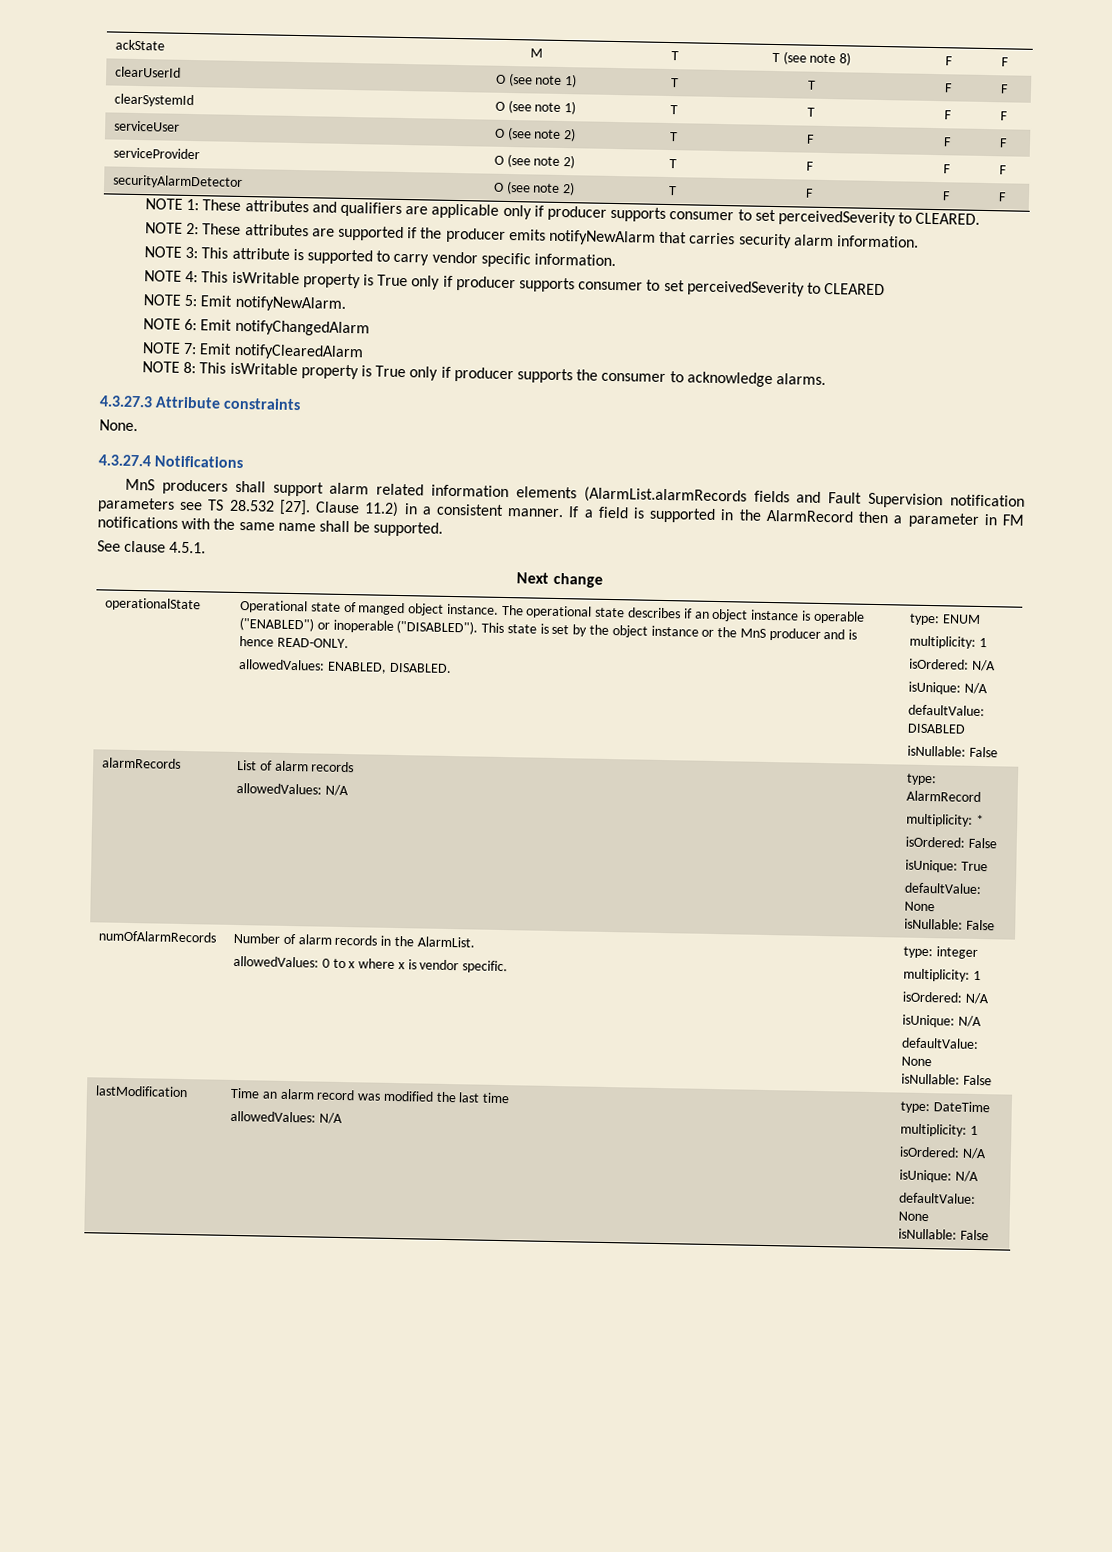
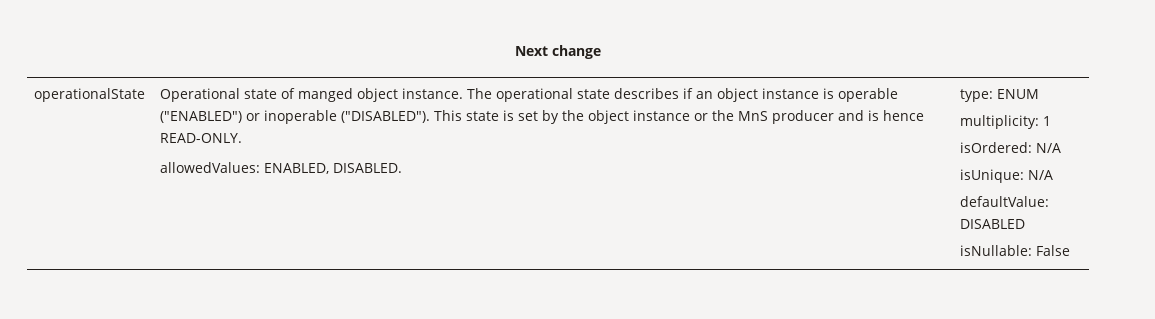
[114,39,165,51] [530,48,543,58] [671,51,679,61] [771,51,852,66] [944,56,953,66] [1000,57,1009,67] [114,66,181,78] [495,72,578,88] [671,78,679,88] [806,80,816,90] [943,83,953,93] [999,84,1009,94] [113,93,194,108] [494,99,577,115] [670,105,678,115] [806,107,815,117] [943,110,952,120] [999,111,1008,121] [113,120,180,132] [494,126,577,142] [669,132,678,142] [806,134,815,144] [942,137,952,147] [998,138,1008,148] [112,147,200,160] [493,153,576,169] [669,159,677,169] [806,161,814,171] [942,164,951,174] [998,165,1007,175] [112,174,243,189] [493,180,576,196] [668,186,677,196] [805,188,814,198] [941,191,951,201] [997,192,1007,202] [145,198,981,227] [145,222,919,249] [144,246,616,268] [144,270,886,297] [143,294,346,312] [143,318,370,337] [142,342,364,361] [142,361,826,388] [99,395,302,411] [99,419,138,432] [98,454,244,469] [124,478,1026,509] [97,497,1026,528] [97,516,444,537] [97,540,207,554] ackState | M | T | T (see note 8) | F | F // clearUserId | O (see note 1) | T | T | F | F // clearSystemId | O (see note 1) | T | T | F | F // serviceUser | O (see note 2) | T | F | F | F // serviceProvider | O (see note 2) | T | F | F | F // securityAlarmDetector | O (see note 2) | T | F | F | F // NOTE 1: These attributes and qualifiers are applicable only if producer supports consumer to set perceivedSeverity to CLEARED. // NOTE 2: These attributes are supported if the producer emits notifyNewAlarm that carries security alarm information. // NOTE 3: This attribute is supported to carry vendor specific information. // NOTE 4: This isWritable property is True only if producer supports consumer to set perceivedSeverity to CLEARED // NOTE 5: Emit notifyNewAlarm. // NOTE 6: Emit notifyChangedAlarm // NOTE 7: Emit notifyClearedAlarm // NOTE 8: This isWritable property is True only if producer supports the consumer to acknowledge alarms. // 4.3.27.3 Attribute constraints // None. // 4.3.27.4 Notifications // MnS producers shall support alarm related information elements (AlarmList.alarmRecords fields and Fault Supervision notification parameters see TS 28.532 [27]. Clause 11.2) in a consistent manner. If a field is supported in the AlarmRecord then a parameter in FM notifications with the same name shall be supported. // See clause 4.5.1. // -> (515, 51) none
[101,757,181,769] [236,759,355,773] [235,782,349,797] [905,773,937,786] [905,790,981,803] [905,813,984,827] [904,836,997,849] [904,859,988,873] [903,882,982,895] [903,901,935,912] [903,918,995,931] [97,930,216,943] [232,932,475,948] [232,955,509,974] [902,946,978,959] [902,968,981,982] [901,991,989,1005] [901,1014,982,1028] [900,1037,979,1050] [900,1056,932,1067] [900,1073,992,1086] [94,1085,188,1098] [229,1087,511,1104] [229,1110,343,1125] [899,1101,990,1114] [899,1123,978,1137] [898,1146,987,1160] [898,1169,979,1183] [898,1192,976,1204] [897,1211,929,1222] [897,1228,989,1241] // alarmRecords | List of alarm records // allowedValues: N/A | type: AlarmRecord // multiplicity: * // isOrdered: False // isUnique: True // defaultValue: None // isNullable: False // numOfAlarmRecords | Number of alarm records in the AlarmList. // allowedValues: 0 to x where x is vendor specific. | type: integer // multiplicity: 1 // isOrdered: N/A // isUnique: N/A // defaultValue: None // isNullable: False // lastModification | Time an alarm record was modified the last time // allowedValues: N/A | type: DateTime // multiplicity: 1 // isOrdered: N/A // isUnique: N/A // defaultValue: None // isNullable: False -> (1071, 250) none

